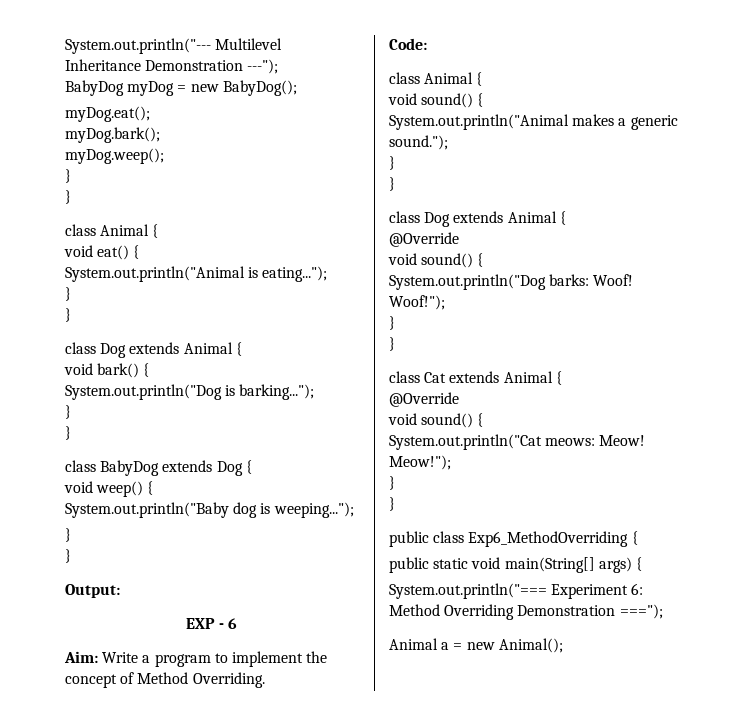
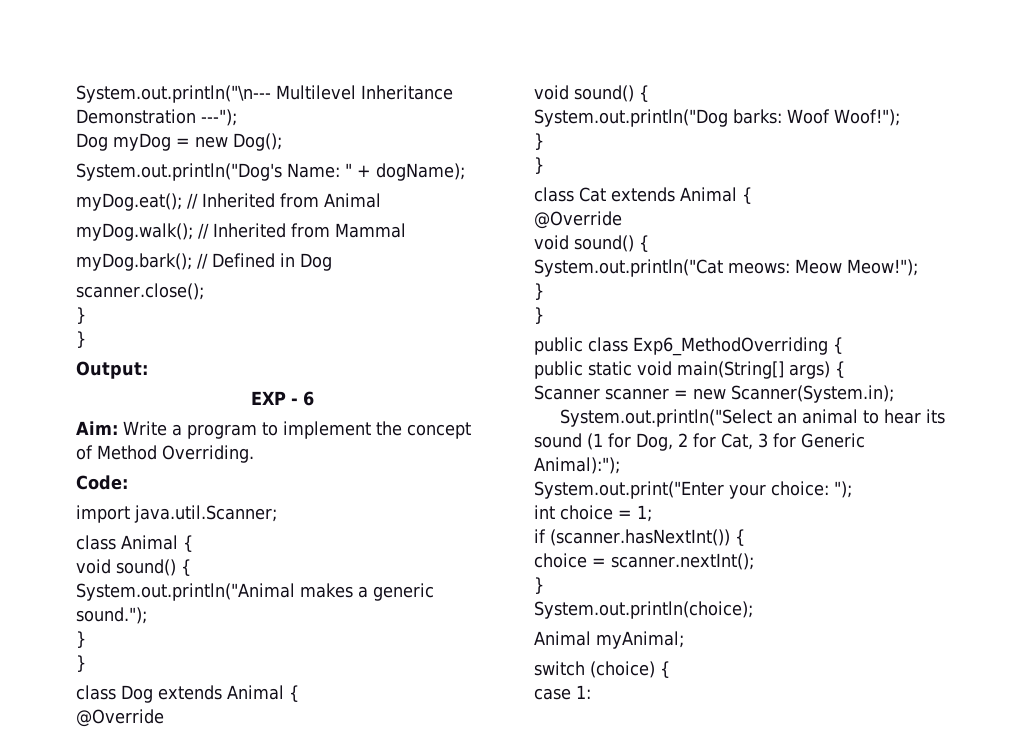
[65,38,211,54] System.out.println("--- -> [76,85,271,103] System.out.println("\n---
[65,80,124,96] BabyDog -> [76,133,108,151] Dog
[222,80,297,96] [65,106,150,122] [65,127,160,143] [65,148,164,164] [65,169,71,183] [65,190,71,204] [65,224,159,238] [64,245,140,260] [65,266,328,282] [65,287,71,301] [65,308,71,322] [65,342,242,358] [64,363,150,378] [65,384,315,400] [65,405,71,419] [65,426,71,440] [65,460,252,476] [64,481,154,497] [65,502,354,518] BabyDog(); // myDog.eat(); // myDog.bark(); // myDog.weep(); // } // } // class Animal { // void eat() { // System.out.println("Animal is eating..."); // } // } // class Dog extends Animal { // void bark() { // System.out.println("Dog is barking..."); // } // } // class BabyDog extends Dog { // void weep() { // System.out.println("Baby dog is weeping..."); -> [233,133,282,151] [76,163,465,181] [76,193,381,211] [76,223,406,241] [76,253,332,271] [76,283,204,300] Dog(); // System.out.println("Dog's Name: " + dogName); // myDog.eat(); // Inherited from Animal // myDog.walk(); // Inherited from Mammal // myDog.bark(); // Defined in Dog // scanner.close();
(427, 44) none -> [76,505,277,523] // import java.util.Scanner;
[593,274,634,286] Woof! -> [787,109,830,124] Woof
[599,435,646,446] Meow! -> [795,259,842,274] Meow
[389,583,644,599] [389,604,663,620] [389,638,563,653] System.out.println("=== Experiment 6: Method Overriding Demonstration ==="); // Animal a = new Animal(); -> [534,385,894,403] [559,409,945,427] [534,433,865,451] [534,457,620,474] [534,481,852,499] [534,505,652,522] [534,529,745,546] [534,553,754,570] [534,577,544,594] [534,601,753,619] [534,631,684,649] [534,661,670,678] [534,685,591,700] Scanner scanner = new Scanner(System.in); // System.out.println("Select an animal to hear its sound (1 for Dog, 2 for Cat, 3 for Generic Animal):"); // System.out.print("Enter your choice: "); // int choice = 1; // if (scanner.hasNextInt()) { // choice = scanner.nextInt(); // } // System.out.println(choice); // Animal myAnimal; // switch (choice) { // case 1:

